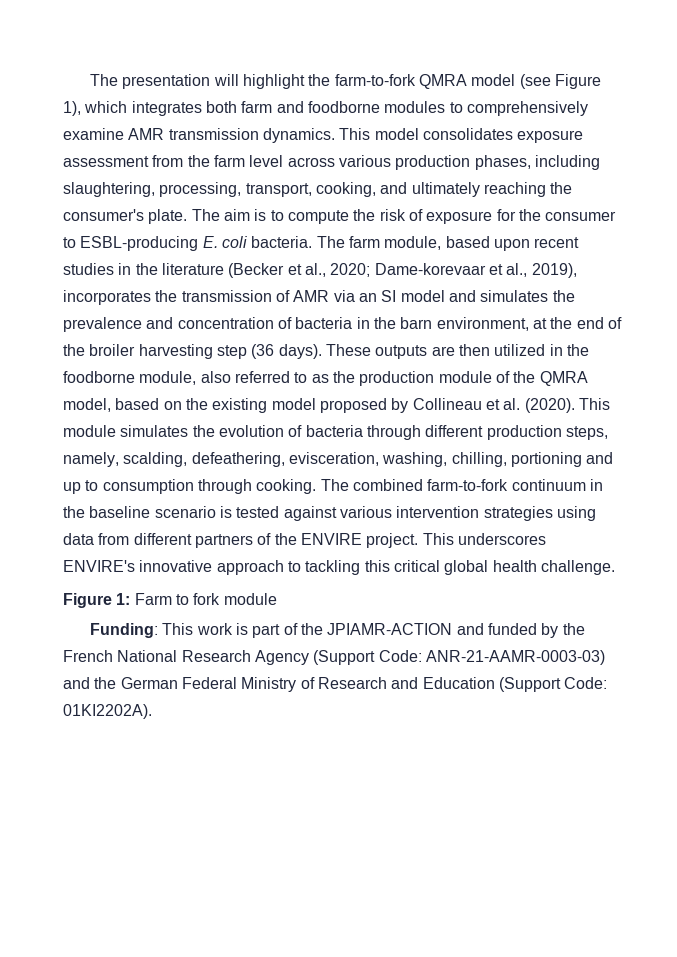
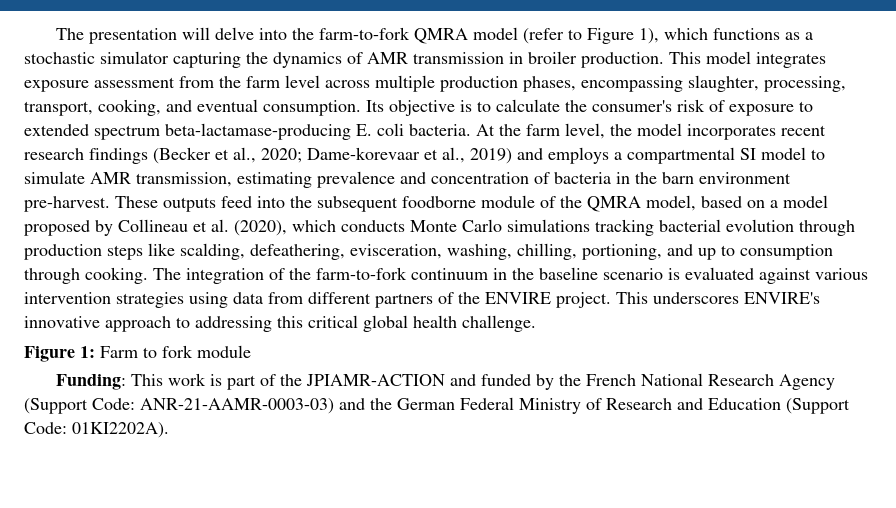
[242,74,305,89] highlight -> [214,27,287,40] delve into
[519,74,551,89] (see -> [522,28,582,44] (refer to
[131,101,588,116] [63,128,335,143] integrates both farm and foodborne modules to comprehensively examine AMR transmission dynamics. -> [712,28,813,40] [24,51,664,68] functions as a stochastic simulator capturing the dynamics of AMR transmission in broiler production.
[422,128,513,140] consolidates -> [756,52,826,68] integrates
[338,155,391,167] various -> [375,75,435,92] multiple
[534,155,600,170] [63,182,155,197] including slaughtering, -> [581,75,759,92] encompassing slaughter,
[411,182,573,197] [63,209,617,224] [63,236,580,251] [63,263,224,275] ultimately reaching the consumer's plate. The aim is to compute the risk of exposure for the consumer to ESBL-producing E. coli bacteria. The farm module, based upon recent studies in the literature -> [197,99,813,116] [24,123,826,140] [24,148,148,164] eventual consumption. Its objective is to calculate the consumer's risk of exposure to extended spectrum beta-lactamase-producing E. coli bacteria. At the farm level, the model incorporates recent research findings
[531,263,577,278] [63,290,575,305] 2019), incorporates the transmission of AMR via an SI model and simulates the -> [470,147,825,164] [24,171,312,188] 2019) and employs a compartmental SI model to simulate AMR transmission, estimating
[436,317,622,331] [63,344,589,359] [63,371,435,386] environment, at the end of the broiler harvesting step (36 days). These outputs are then utilized in the foodborne module, also referred to as the production -> [699,172,791,184] [24,196,476,212] environment pre-harvest. These outputs feed into the subsequent foodborne
[185,398,268,413] the existing -> [770,200,778,208] a
[524,398,610,413] [63,425,608,440] [63,452,119,467] (2020). This module simulates the evolution of bacteria through different production steps, namely, -> [234,219,855,236] [24,243,175,260] (2020), which conducts Monte Carlo simulations tracking bacterial evolution through production steps like
[510,452,582,467] portioning -> [582,244,662,260] portioning,
[352,479,423,491] combined -> [186,268,311,284] integration of the
[236,506,280,518] tested -> [685,267,754,280] evaluated
[305,560,361,575] tackling -> [195,316,272,332] addressing

